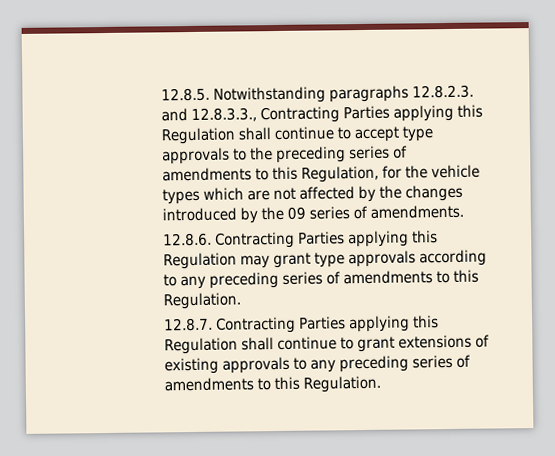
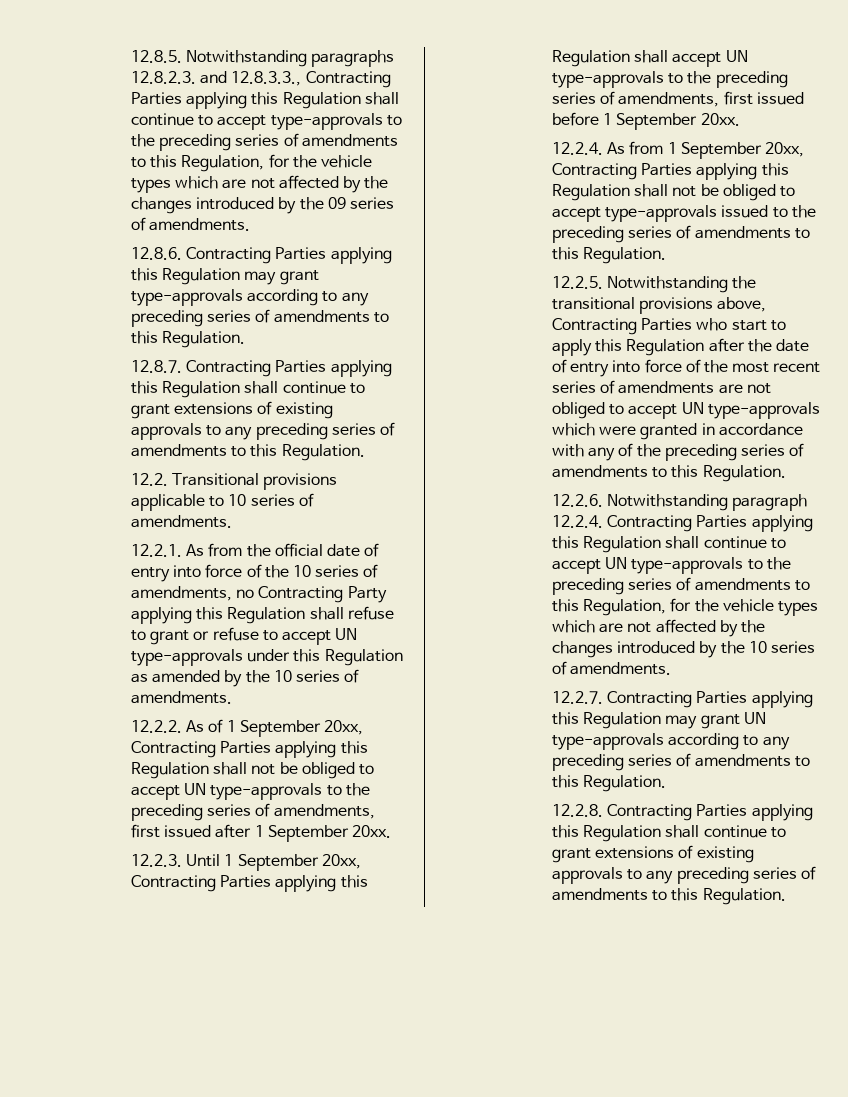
[402,126,434,142] [162,147,231,165] type approvals -> [270,113,383,130] type-approvals
[314,250,417,268] type approvals -> [131,289,244,306] type-approvals
(382, 384) none -> [131,473,338,490] [131,493,314,511] [131,515,233,528] [131,543,380,557] [131,564,379,582] [131,586,387,603] [131,606,394,624] [131,627,358,645] [131,649,403,666] [131,669,360,687] [131,691,233,704] [131,719,364,737] [131,741,368,758] [131,762,375,779] [131,783,370,800] [131,803,375,821] [131,824,392,842] [131,854,361,871] [131,875,368,892] [552,50,748,67] [552,71,788,88] [552,91,804,107] [552,112,740,130] [552,141,805,159] [552,163,789,180] [552,184,796,201] [552,205,816,222] [552,225,810,243] [552,247,667,264] [552,276,757,293] [552,297,767,314] [552,318,786,335] [552,338,810,356] [552,359,821,377] [552,380,771,394] [552,402,820,419] [552,423,803,440] [552,443,805,461] [552,465,786,482] [552,494,808,511] [552,515,813,532] [552,536,786,553] [552,557,791,574] [552,577,810,595] [552,598,819,616] [552,619,766,637] [552,641,816,658] [552,661,672,675] [552,691,813,708] [552,712,766,729] [552,733,790,750] [552,753,810,771] [552,775,667,792] [552,804,813,821] [552,825,786,842] [552,845,754,863] [552,866,817,884] [552,888,786,905] // 12.2. Transitional provisions applicable to 10 series of amendments. // 12.2.1. As from the official date of entry into force of the 10 series of amendments, no Contracting Party applying this Regulation shall refuse to grant or refuse to accept UN type-approvals under this Regulation as amended by the 10 series of amendments. // 12.2.2. As of 1 September 20xx, Contracting Parties applying this Regulation shall not be obliged to accept UN type-approvals to the preceding series of amendments, first issued after 1 September 20xx. // 12.2.3. Until 1 September 20xx, Contracting Parties applying this Regulation shall accept UN type-approvals to the preceding series of amendments, first issued before 1 September 20xx. // 12.2.4. As from 1 September 20xx, Contracting Parties applying this Regulation shall not be obliged to accept type-approvals issued to the preceding series of amendments to this Regulation. // 12.2.5. Notwithstanding the transitional provisions above, Contracting Parties who start to apply this Regulation after the date of entry into force of the most recent series of amendments are not obliged to accept UN type-approvals which were granted in accordance with any of the preceding series of amendments to this Regulation. // 12.2.6. Notwithstanding paragraph 12.2.4. Contracting Parties applying this Regulation shall continue to accept UN type-approvals to the preceding series of amendments to this Regulation, for the vehicle types which are not affected by the changes introduced by the 10 series of amendments. // 12.2.7. Contracting Parties applying this Regulation may grant UN type-approvals according to any preceding series of amendments to this Regulation. // 12.2.8. Contracting Parties applying this Regulation shall continue to grant extensions of existing approvals to any preceding series of amendments to this Regulation.

